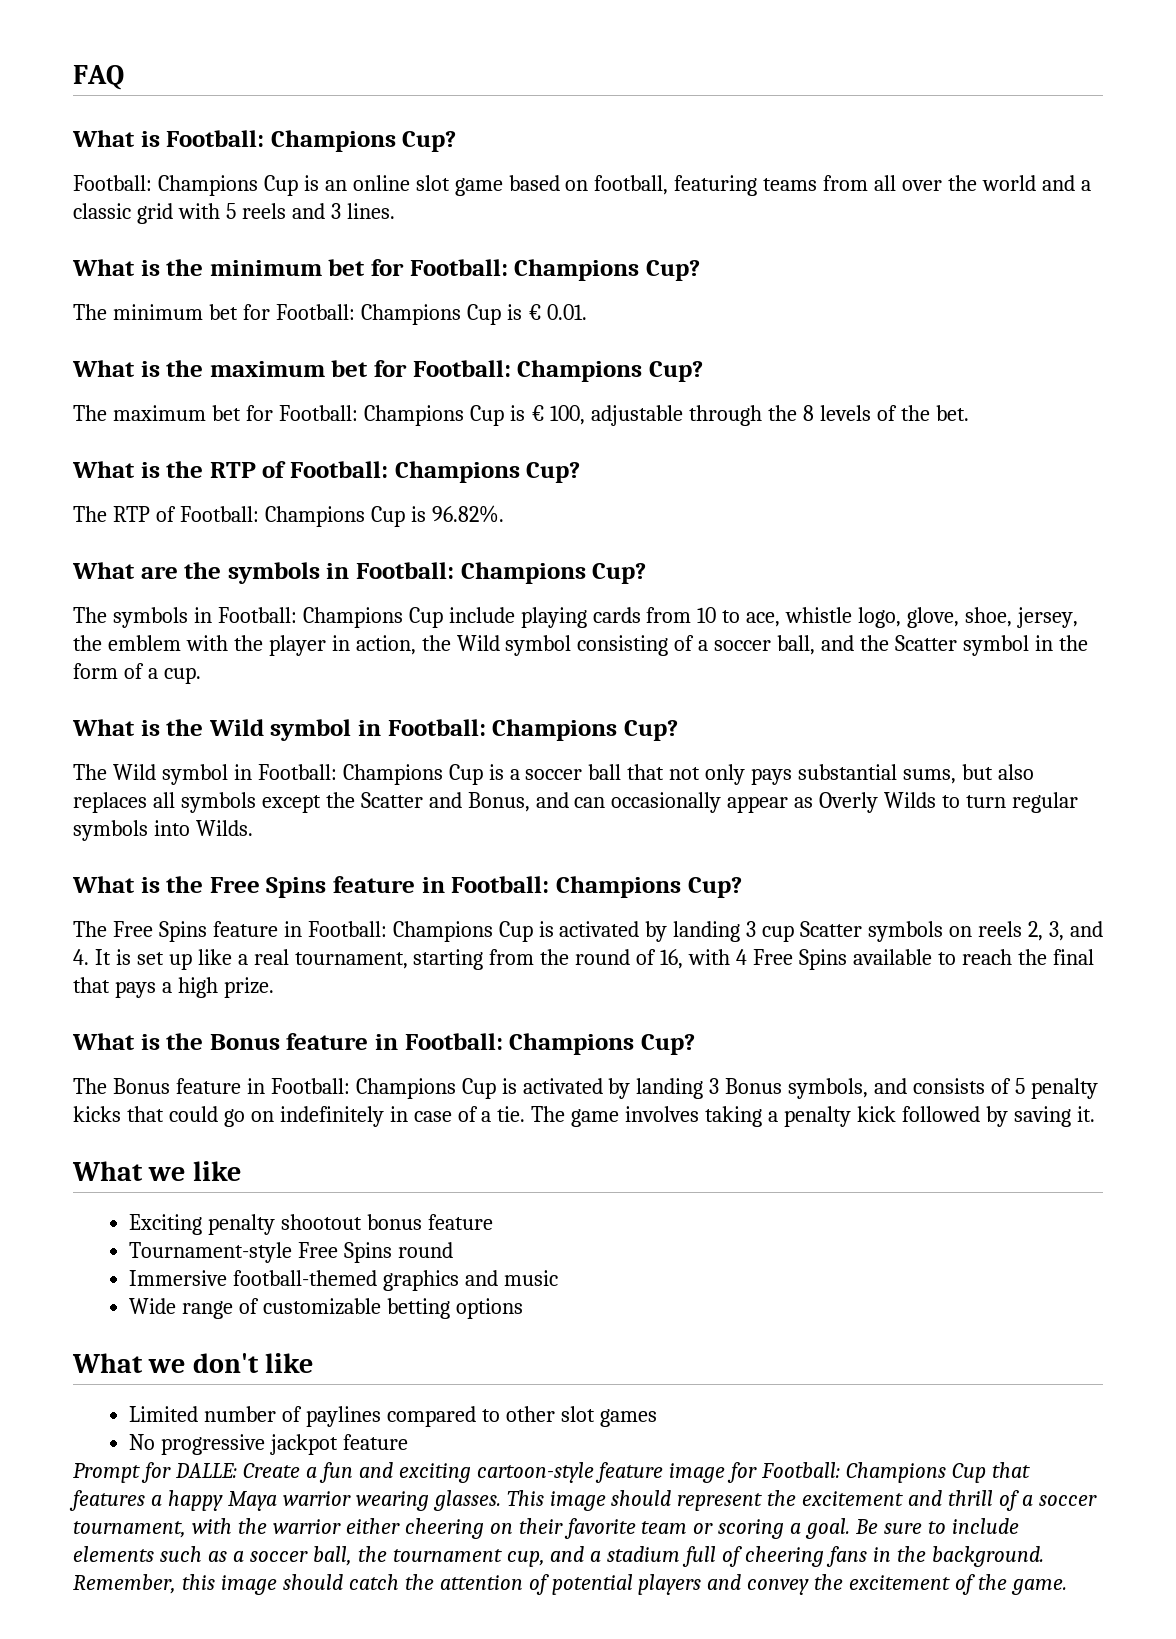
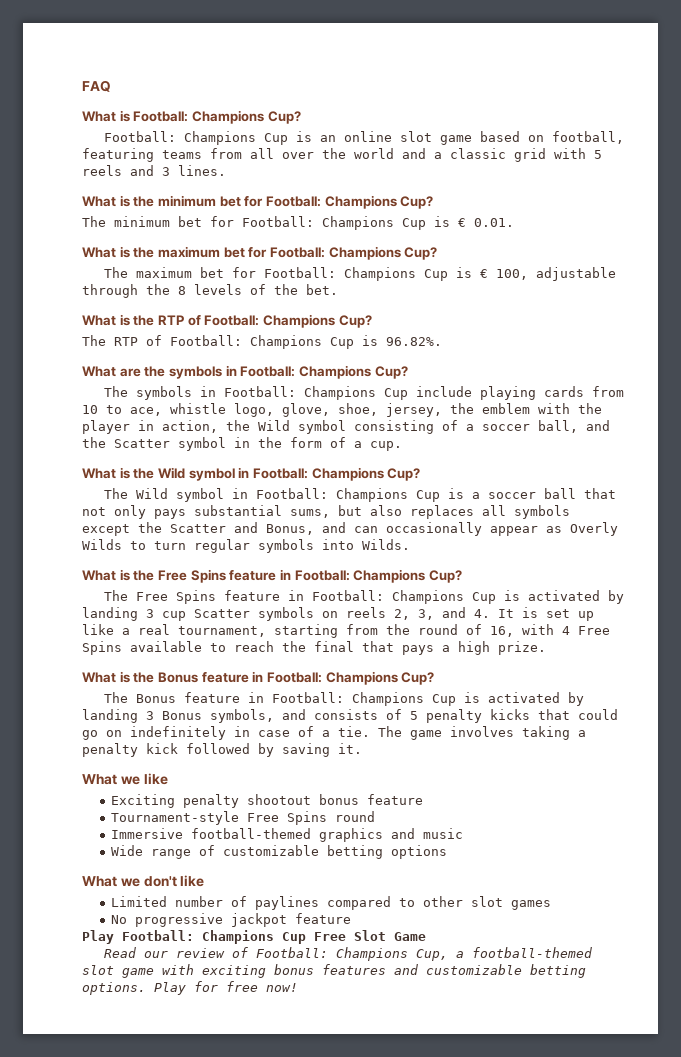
[73,1462,1031,1483] [69,1490,1097,1511] [73,1518,1019,1539] [73,1546,1044,1567] [73,1574,1068,1595] Prompt for DALLE: Create a fun and exciting cartoon-style feature image for Football: Champions Cup that features a happy Maya warrior wearing glasses. This image should represent the excitement and thrill of a soccer tournament, with the warrior either cheering on their favorite team or scoring a goal. Be sure to include elements such as a soccer ball, the tournament cup, and a stadium full of cheering fans in the background. Remember, this image should catch the attention of potential players and convey the excitement of the game. -> [82,930,426,944] [104,947,593,961] [82,964,586,978] [82,981,298,995] Play Football: Champions Cup Free Slot Game // Read our review of Football: Champions Cup, a football-themed slot game with exciting bonus features and customizable betting options. Play for free now!

